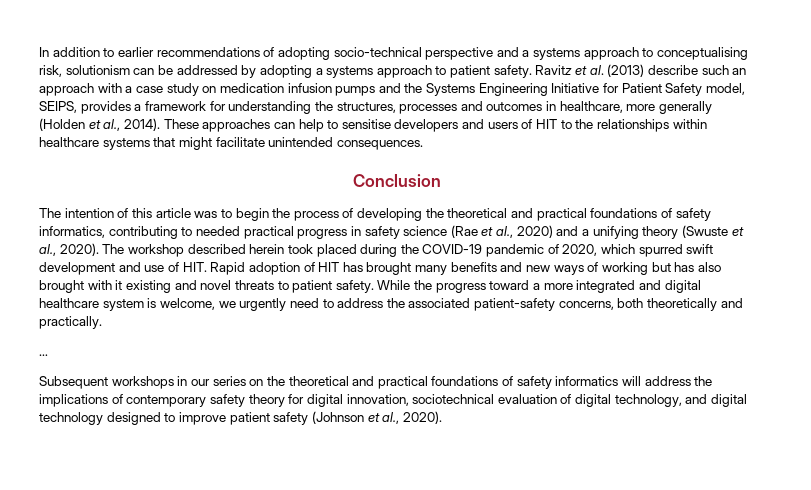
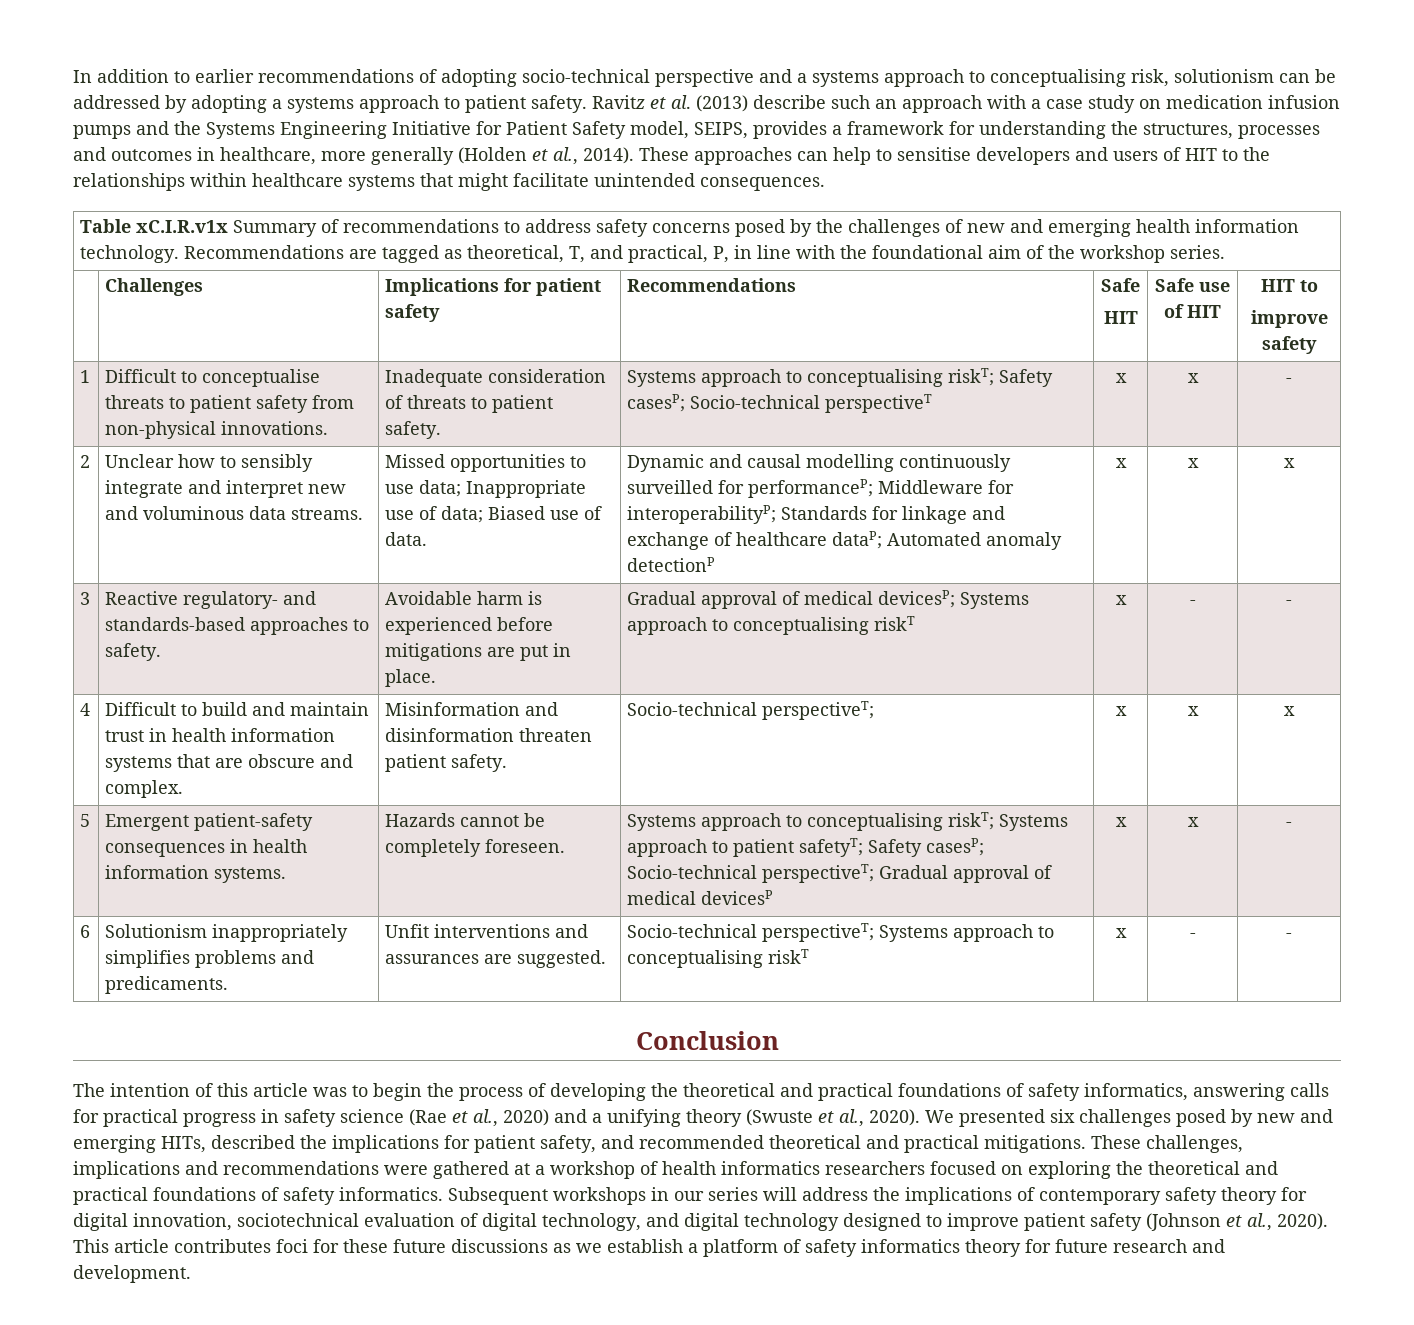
(423, 145) none -> [80,219,1300,237] [80,245,1226,263] [105,278,204,296] [385,278,602,296] [385,304,441,322] [627,278,797,292] [1101,278,1140,292] [1103,311,1138,324] [1155,278,1230,292] [1164,304,1221,318] [1260,279,1318,292] [1250,310,1328,328] [1262,336,1317,354] [80,370,91,383] [105,369,321,387] [105,395,355,413] [105,421,329,439] [385,369,607,387] [385,395,554,413] [385,421,442,439] [627,368,1054,387] [627,394,933,413] [1115,373,1127,383] [1187,373,1199,383] [1286,378,1292,383] [80,455,91,468] [105,454,314,472] [105,480,347,498] [105,506,364,520] [385,454,587,472] [385,480,587,498] [385,506,603,523] [385,532,428,546] [627,454,1012,472] [627,479,1015,498] [627,505,1006,524] [627,531,1063,550] [627,557,716,572] [1115,458,1127,468] [1187,458,1199,468] [1284,458,1295,468] [80,592,91,605] [105,591,317,609] [105,617,370,635] [105,643,162,661] [385,591,543,605] [385,617,554,635] [385,643,572,661] [385,669,437,687] [627,590,1030,609] [627,616,916,635] [1115,595,1127,605] [1189,600,1196,605] [1286,600,1292,605] [80,703,91,716] [105,702,370,716] [105,728,336,742] [105,754,354,772] [105,780,184,798] [385,702,559,716] [385,728,593,742] [385,754,508,772] [627,701,875,720] [1115,706,1127,716] [1187,706,1199,716] [1284,706,1295,716] [80,814,91,827] [105,813,314,831] [105,839,308,857] [105,865,287,883] [385,813,546,827] [385,839,566,857] [627,812,1069,831] [627,838,985,857] [627,864,1053,883] [627,890,774,905] [1115,817,1127,827] [1187,817,1199,827] [1286,822,1292,827] [80,925,91,938] [105,924,349,942] [105,950,315,968] [105,976,229,994] [385,924,589,938] [385,950,607,968] [627,923,1055,942] [627,949,810,968] [1115,928,1127,938] [1189,933,1196,938] [1286,933,1292,938] // Table xC.I.R.v1x Summary of recommendations to address safety concerns posed by the challenges of new and emerging health information technology. Recommendations are tagged as theoretical, T, and practical, P, in line with the foundational aim of the workshop series. // | Challenges | Implications for patient safety | Recommendations | Safe // HIT | Safe use of HIT | HIT to // improve safety // 1 | Difficult to conceptualise threats to patient safety from non-physical innovations. | Inadequate consideration of threats to patient safety. | Systems approach to conceptualising riskT; Safety casesP; Socio-technical perspectiveT | x | x | - // 2 | Unclear how to sensibly integrate and interpret new and voluminous data streams. | Missed opportunities to use data; Inappropriate use of data; Biased use of data. | Dynamic and causal modelling continuously surveilled for performanceP; Middleware for interoperabilityP; Standards for linkage and exchange of healthcare dataP; Automated anomaly detectionP | x | x | x // 3 | Reactive regulatory- and standards-based approaches to safety. | Avoidable harm is experienced before mitigations are put in place. | Gradual approval of medical devicesP; Systems approach to conceptualising riskT | x | - | - // 4 | Difficult to build and maintain trust in health information systems that are obscure and complex. | Misinformation and disinformation threaten patient safety. | Socio-technical perspectiveT; | x | x | x // 5 | Emergent patient-safety consequences in health information systems. | Hazards cannot be completely foreseen. | Systems approach to conceptualising riskT; Systems approach to patient safetyT; Safety casesP; Socio-technical perspectiveT; Gradual approval of medical devicesP | x | x | - // 6 | Solutionism inappropriately simplifies problems and predicaments. | Unfit interventions and assurances are suggested. | Socio-technical perspectiveT; Systems approach to conceptualising riskT | x | - | -
[108,226,240,239] contributing to needed -> [1193,1083,1329,1101] [73,1109,99,1123] answering calls for
[102,244,714,257] [39,262,721,275] [39,280,701,293] [39,298,743,311] [39,316,102,329] [39,354,48,356] [39,376,619,389] The workshop described herein took placed during the COVID-19 pandemic of 2020, which spurred swift development and use of HIT. Rapid adoption of HIT has brought many benefits and new ways of working but has also brought with it existing and novel threats to patient safety. While the progress toward a more integrated and digital healthcare system is welcome, we urgently need to address the associated patient-safety concerns, both theoretically and practically. // … // Subsequent workshops in our series on the theoretical and practical foundations of safety informatics -> [925,1109,1333,1127] [73,1135,1243,1153] [73,1161,1278,1179] [73,1187,758,1205] We presented six challenges posed by new and emerging HITs, described the implications for patient safety, and recommended theoretical and practical mitigations. These challenges, implications and recommendations were gathered at a workshop of health informatics researchers focused on exploring the theoretical and practical foundations of safety informatics. Subsequent workshops in our series
(442, 417) none -> [73,1239,1225,1257] [73,1265,191,1283] This article contributes foci for these future discussions as we establish a platform of safety informatics theory for future research and development.

